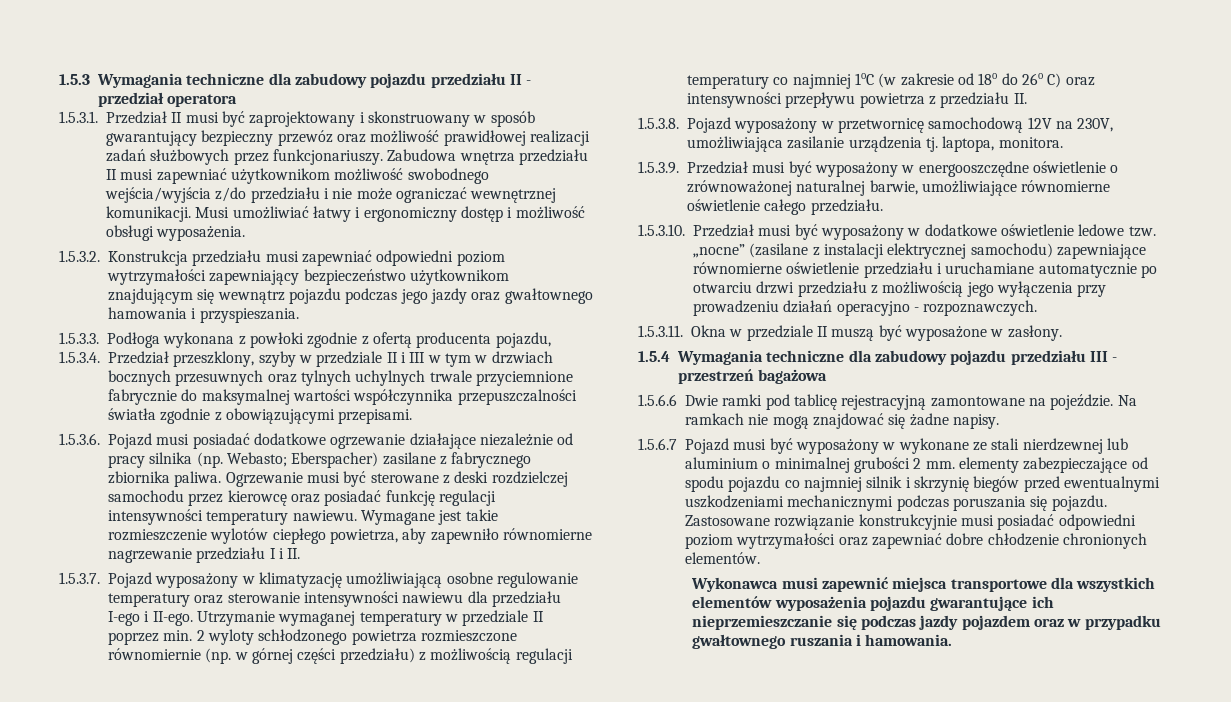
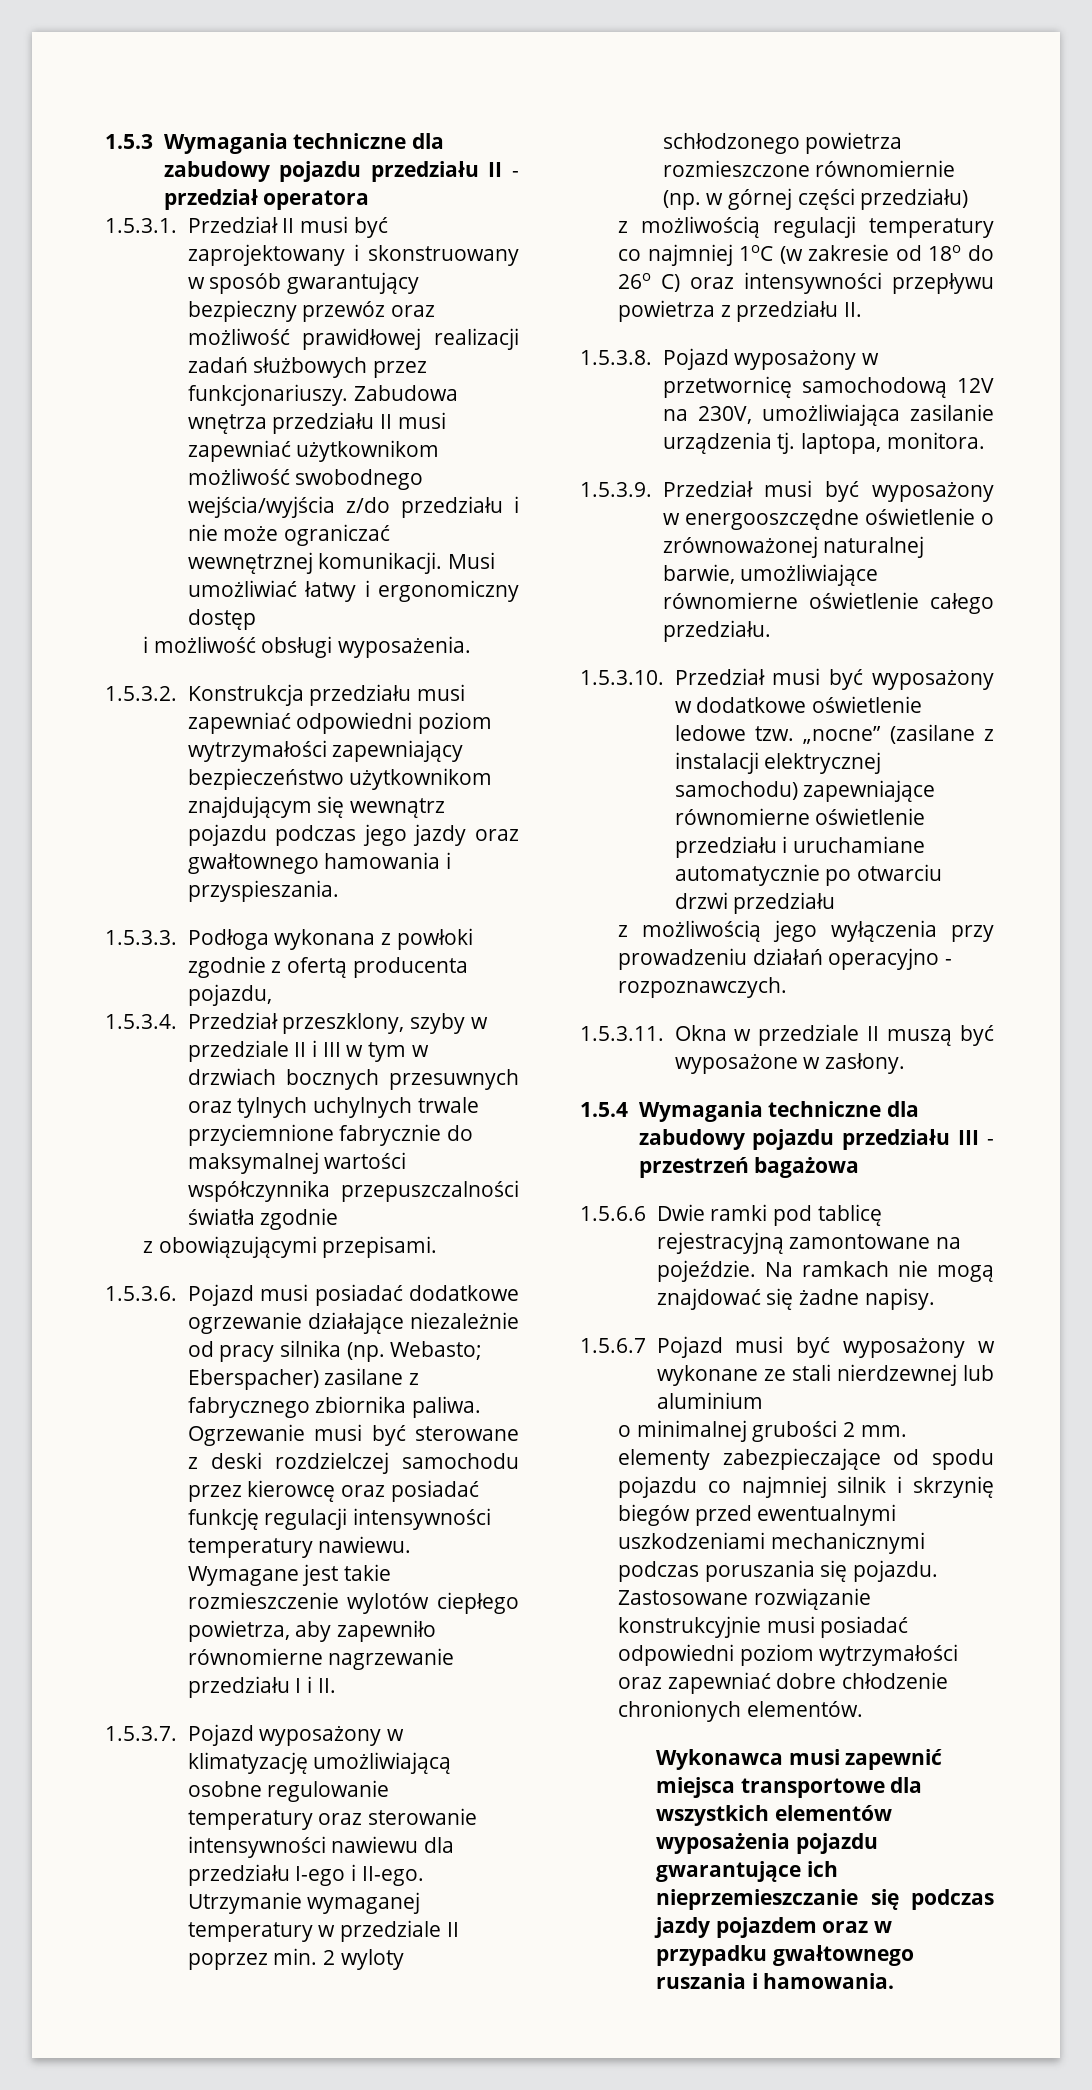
(503, 214) none -> (256, 619) //
(211, 416) none -> (339, 1219) //
(415, 656) none -> (969, 199) //
(867, 289) none -> (836, 903) //
(758, 463) none -> (763, 1400) //

